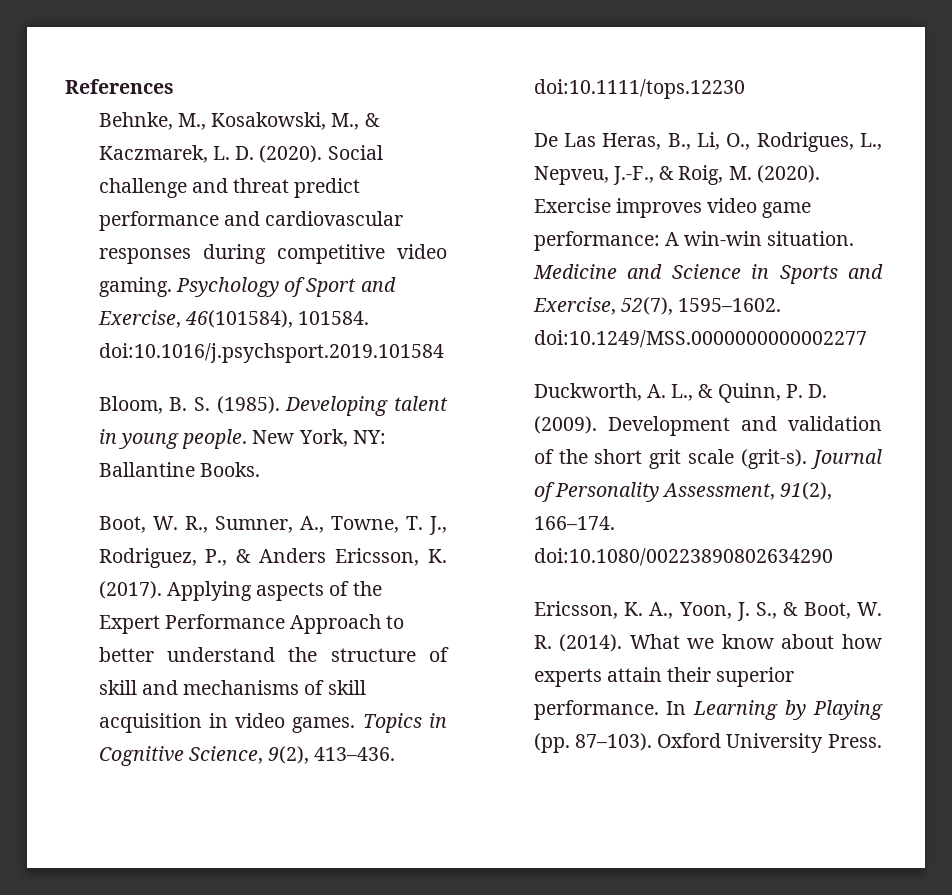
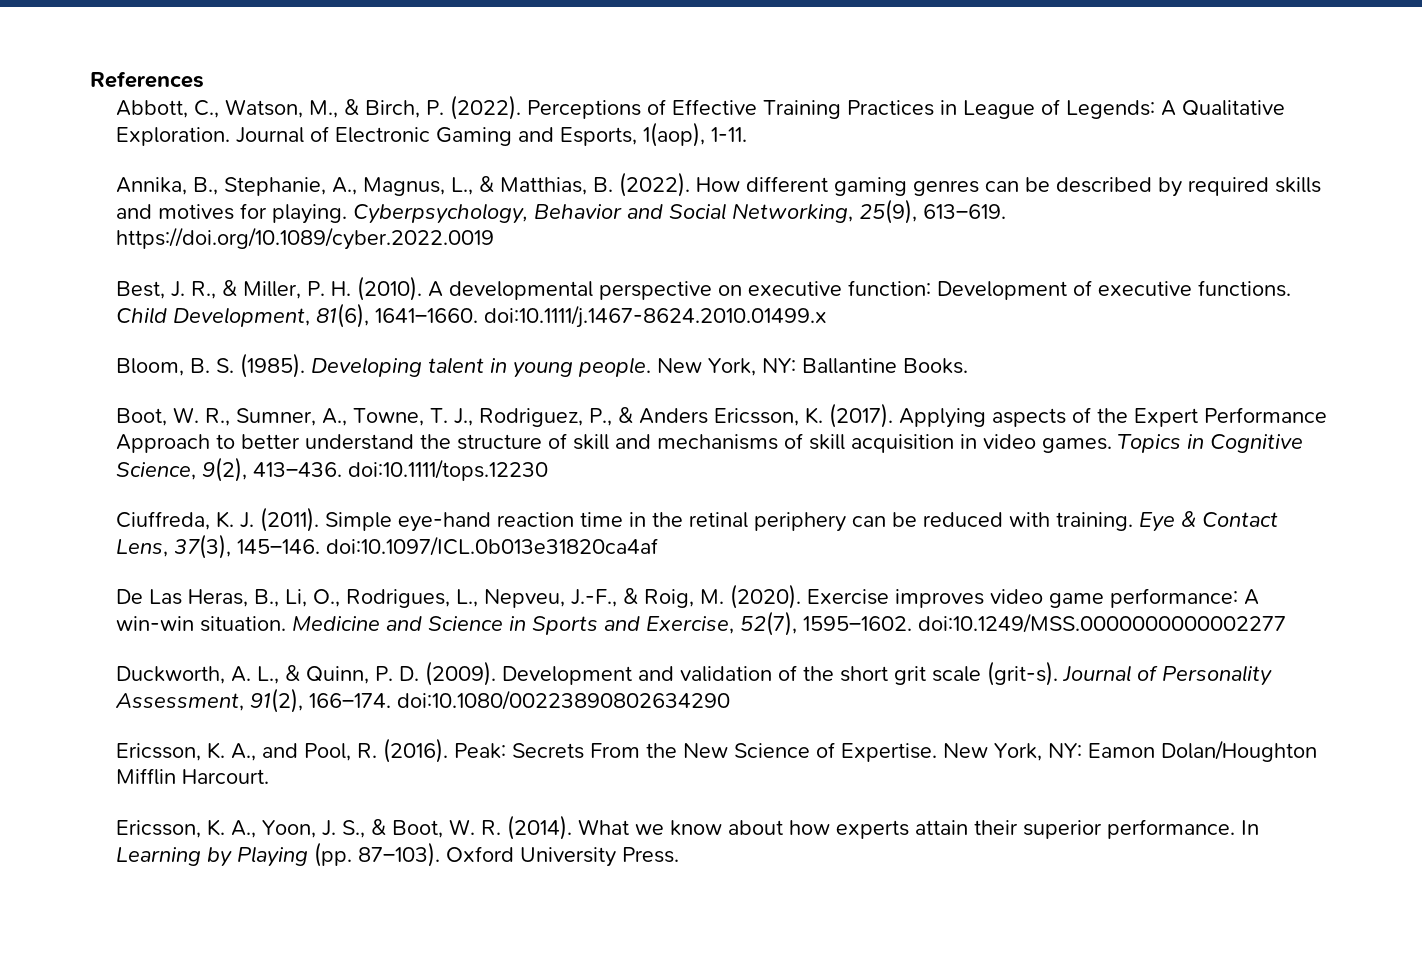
[98,112,380,130] [98,145,383,163] [98,178,361,198] [98,211,404,231] [98,244,447,264] [98,277,396,297] [97,310,370,328] [98,343,444,363] Behnke, M., Kosakowski, M., & Kaczmarek, L. D. (2020). Social challenge and threat predict performance and cardiovascular responses during competitive video gaming. Psychology of Sport and Exercise, 46(101584), 101584. doi:10.1016/j.psychsport.2019.101584 -> [116,95,1286,120] [116,122,748,147] [116,172,1322,197] [116,199,1007,224] [116,227,495,250] [116,276,1292,301] [116,303,828,328] Abbott, C., Watson, M., & Birch, P. (2022). Perceptions of Effective Training Practices in League of Legends: A Qualitative Exploration. Journal of Electronic Gaming and Esports, 1(aop), 1-11. // Annika, B., Stephanie, A., Magnus, L., & Matthias, B. (2022). How different gaming genres can be described by required skills and motives for playing. Cyberpsychology, Behavior and Social Networking, 25(9), 613–619. https://doi.org/10.1089/cyber.2022.0019 // Best, J. R., & Miller, P. H. (2010). A developmental perspective on executive function: Development of executive functions. Child Development, 81(6), 1641–1660. doi:10.1111/j.1467-8624.2010.01499.x
(745, 89) none -> [116,507,1279,532] [116,534,659,559] // Ciuffreda, K. J. (2011). Simple eye-hand reaction time in the retinal periphery can be reduced with training. Eye & Contact Lens, 37(3), 145–146. doi:10.1097/ICL.0b013e31820ca4af
(833, 557) none -> [116,738,1318,763] [116,768,270,785] // Ericsson, K. A., and Pool, R. (2016). Peak: Secrets From the New Science of Expertise. New York, NY: Eamon Dolan/Houghton Mifflin Harcourt.

